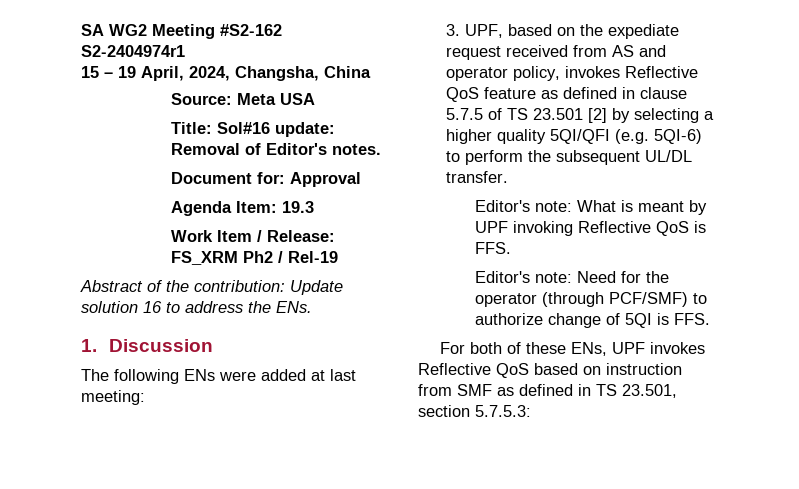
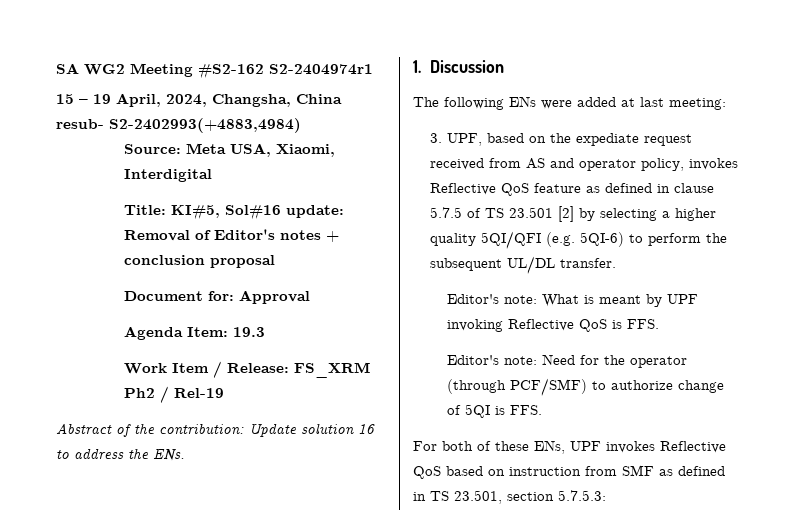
(371, 72) none -> [56,118,301,133] resub- S2-2402993(+4883,4984)
[280,93,315,105] USA -> [230,143,336,157] [124,169,213,182] USA, Xiaomi, Interdigital
(212, 128) none -> [171,204,221,220] KI#5,
[332,144,381,155] notes. -> [280,230,340,242] [124,255,276,268] notes + conclusion proposal

